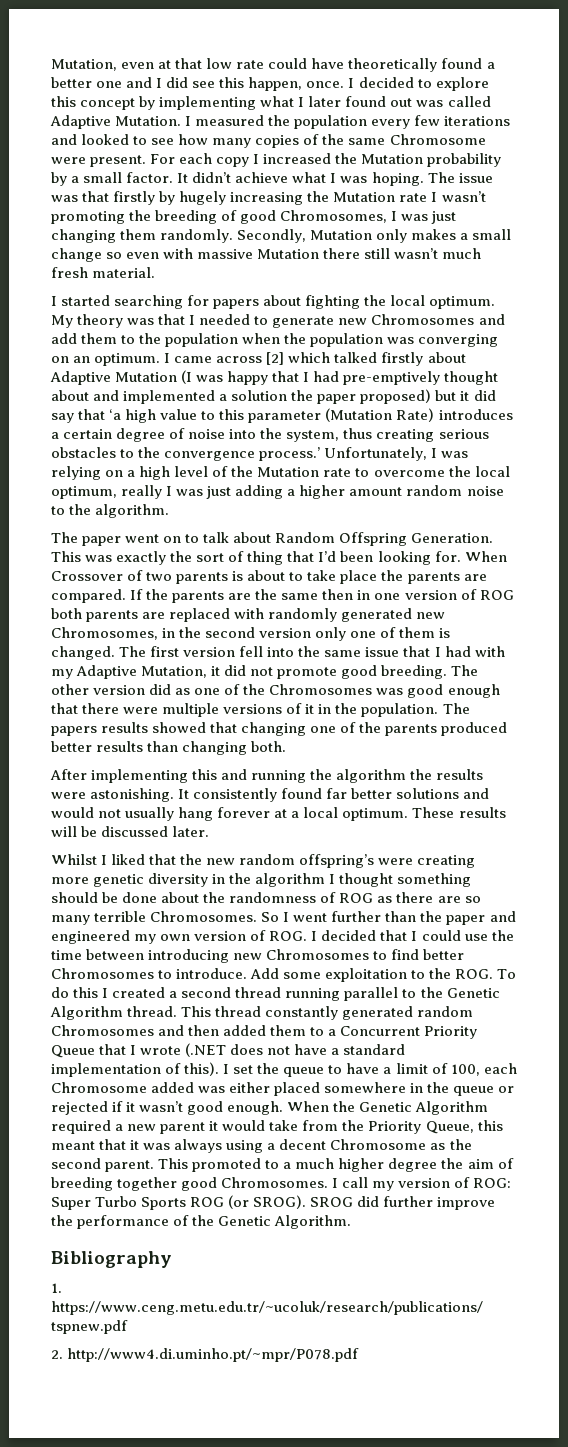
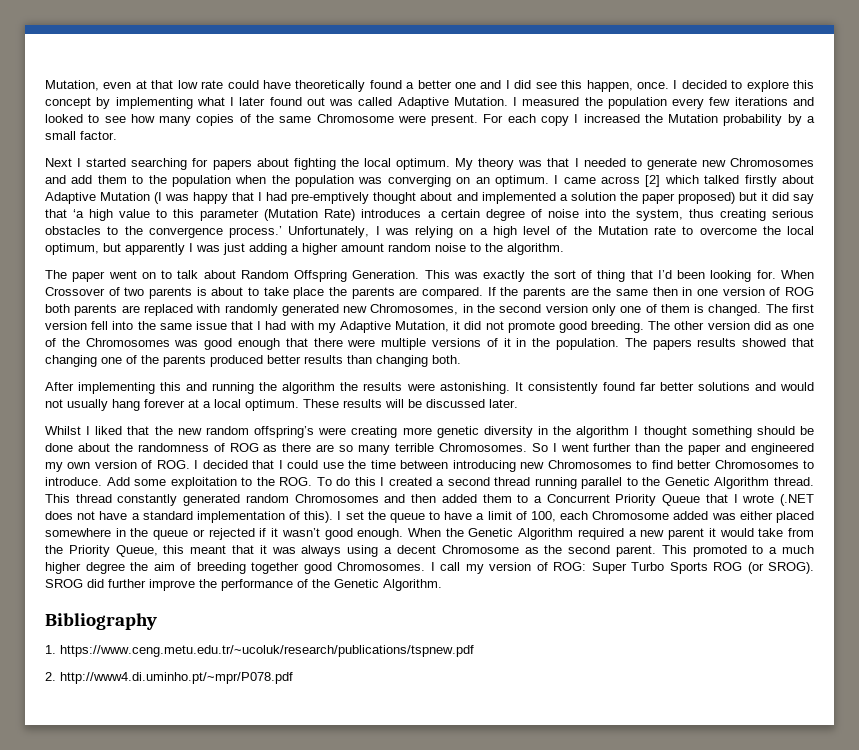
[177,172,493,186] [51,191,486,205] [51,210,457,224] [51,229,512,243] [51,248,482,262] [51,267,156,278] It didn’t achieve what I was hoping. The issue was that firstly by hugely increasing the Mutation rate I wasn’t promoting the breeding of good Chromosomes, I was just changing them randomly. Secondly, Mutation only makes a small change so even with massive Mutation there still wasn’t much fresh material. // -> [45,158,72,167] // Next
[121,485,163,499] really -> [103,243,185,255] but apparently

